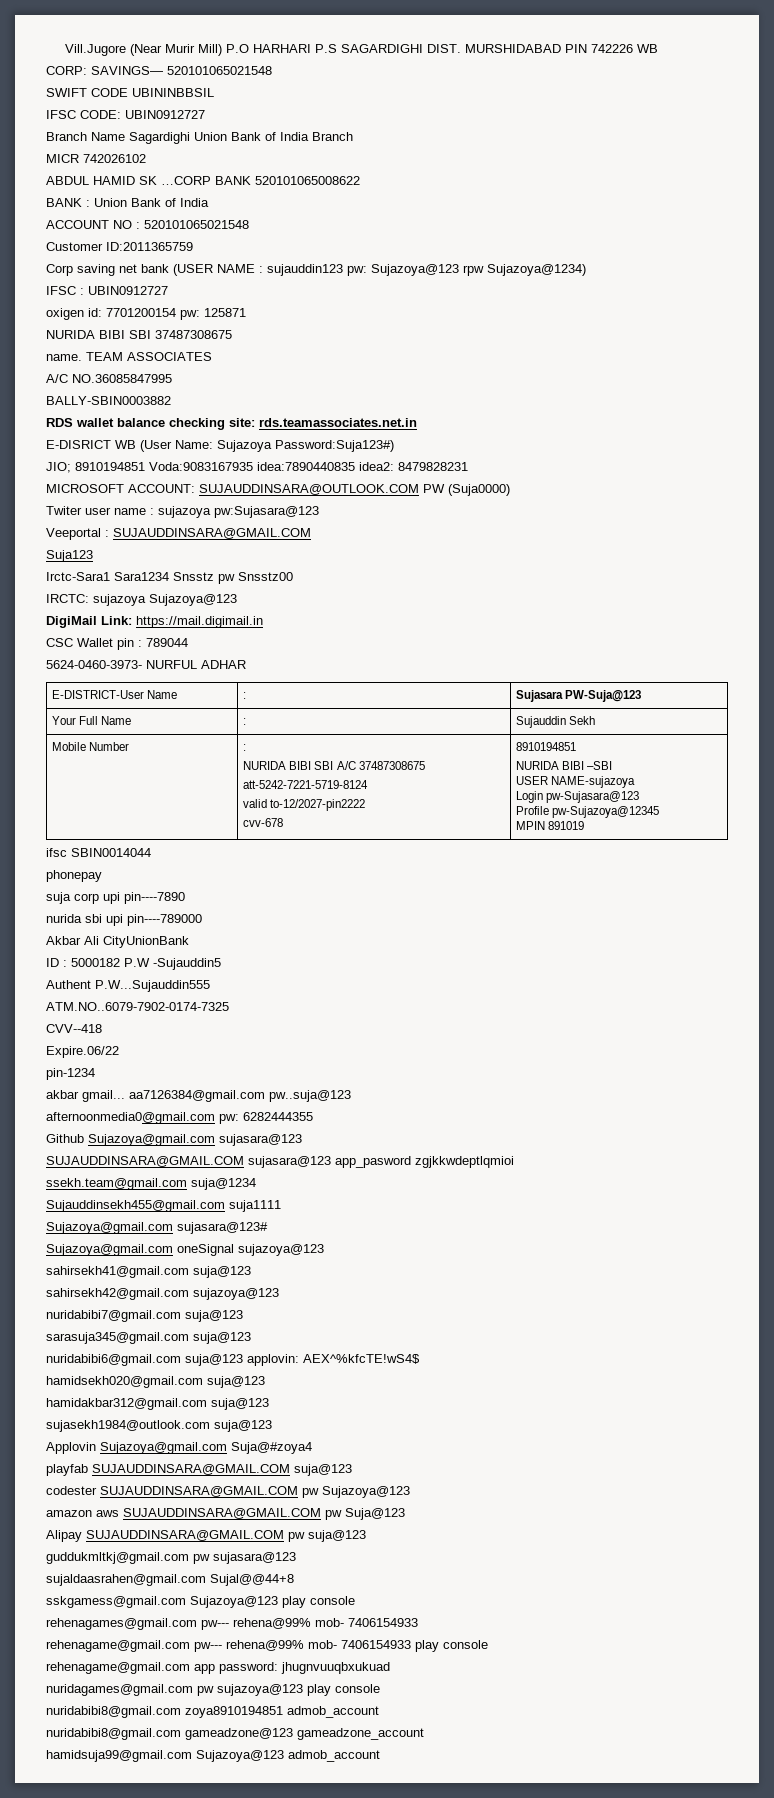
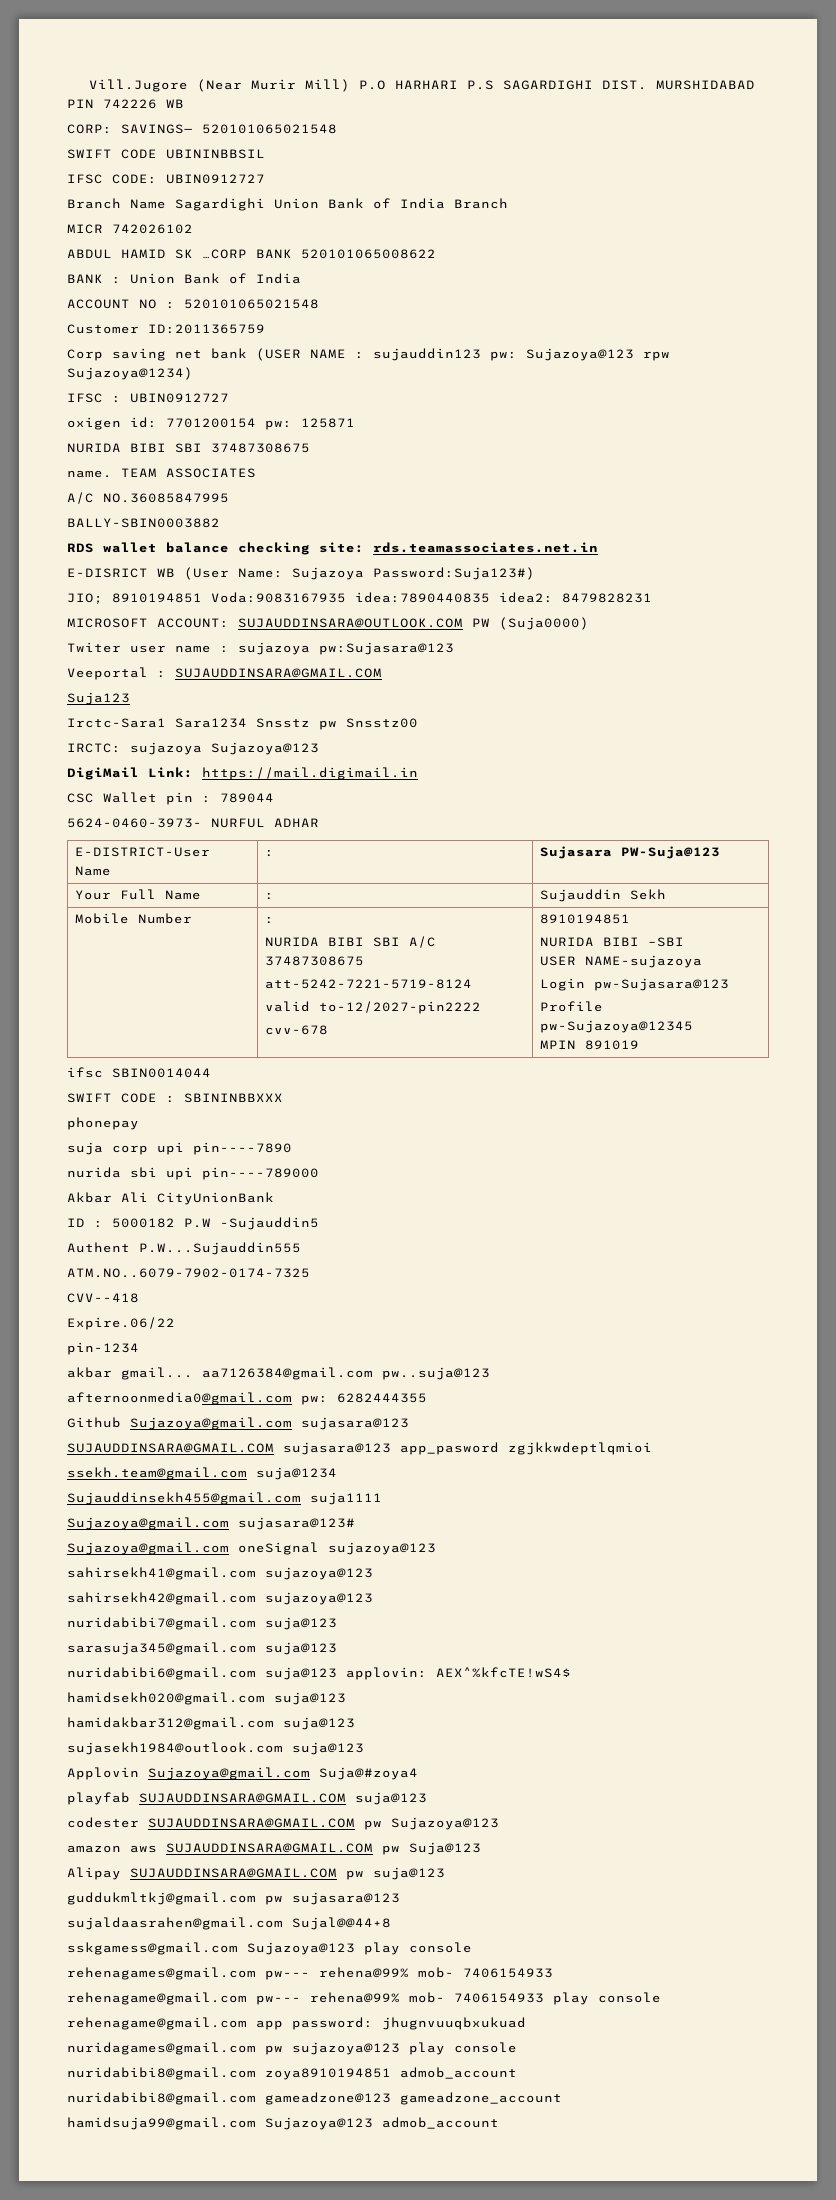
(151, 852) none -> [67,1093,283,1103] // SWIFT CODE : SBININBBXXX
[193,1266,251,1278] suja@123 -> [265,1567,373,1580] sujazoya@123

